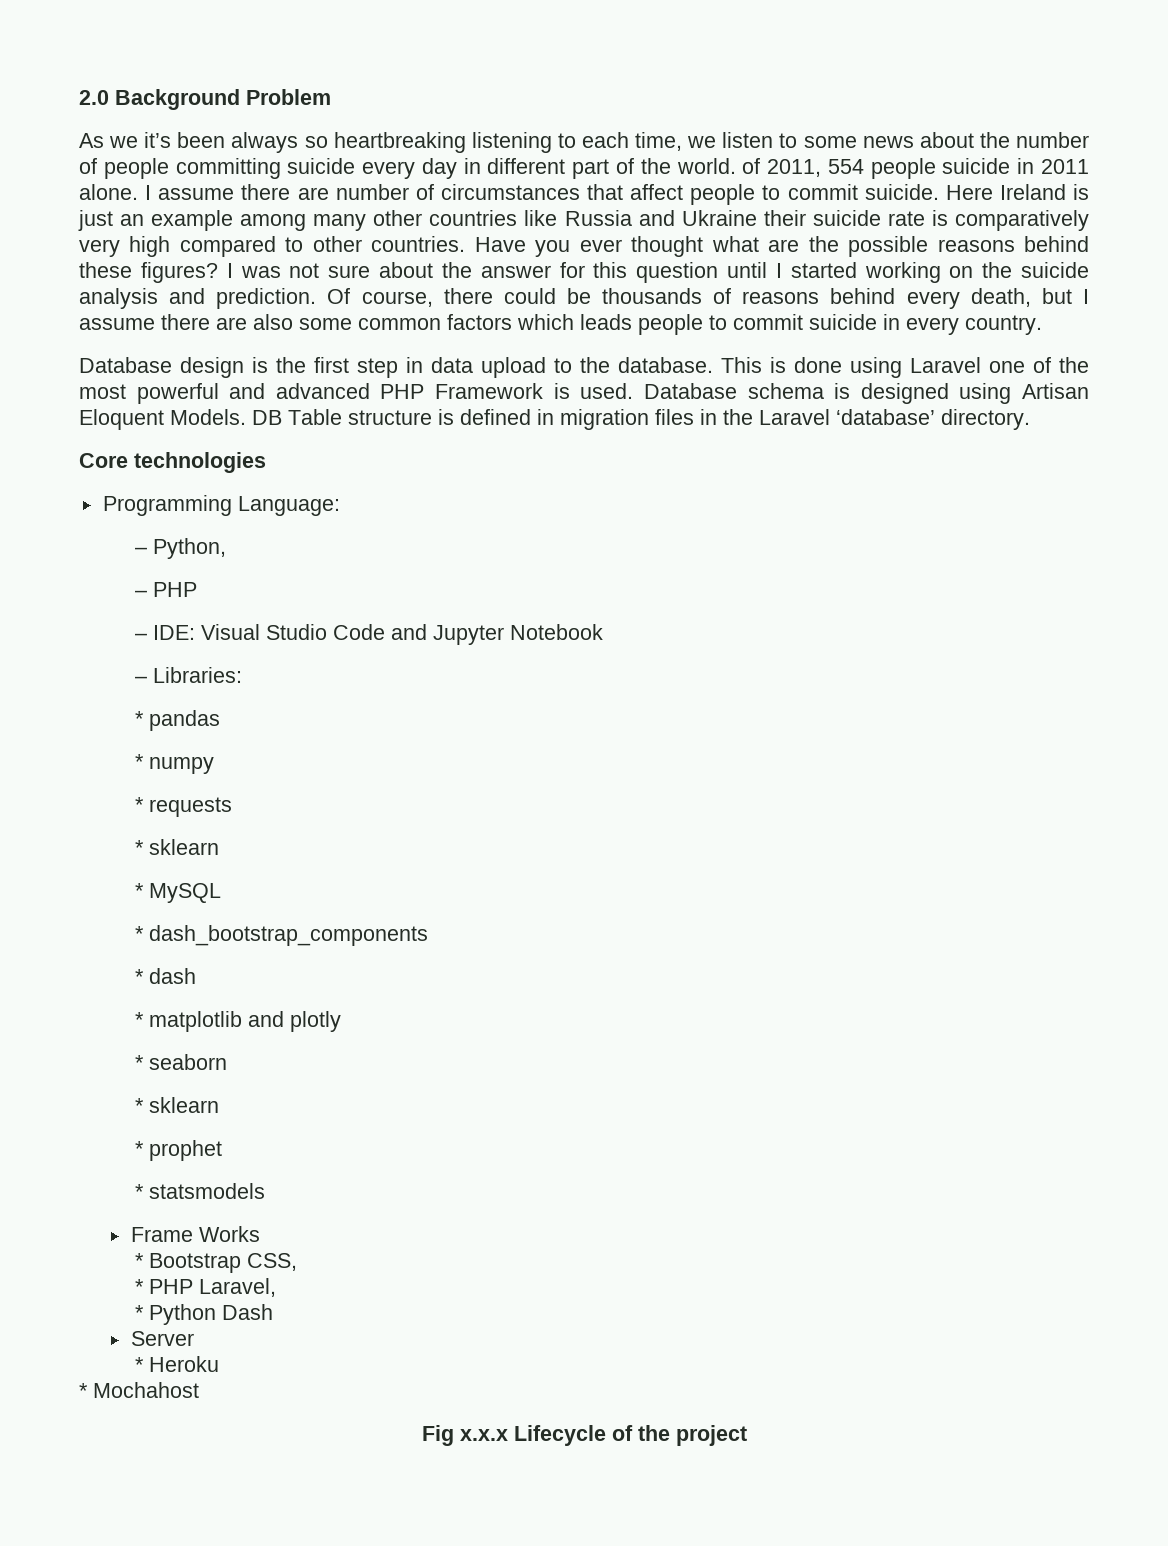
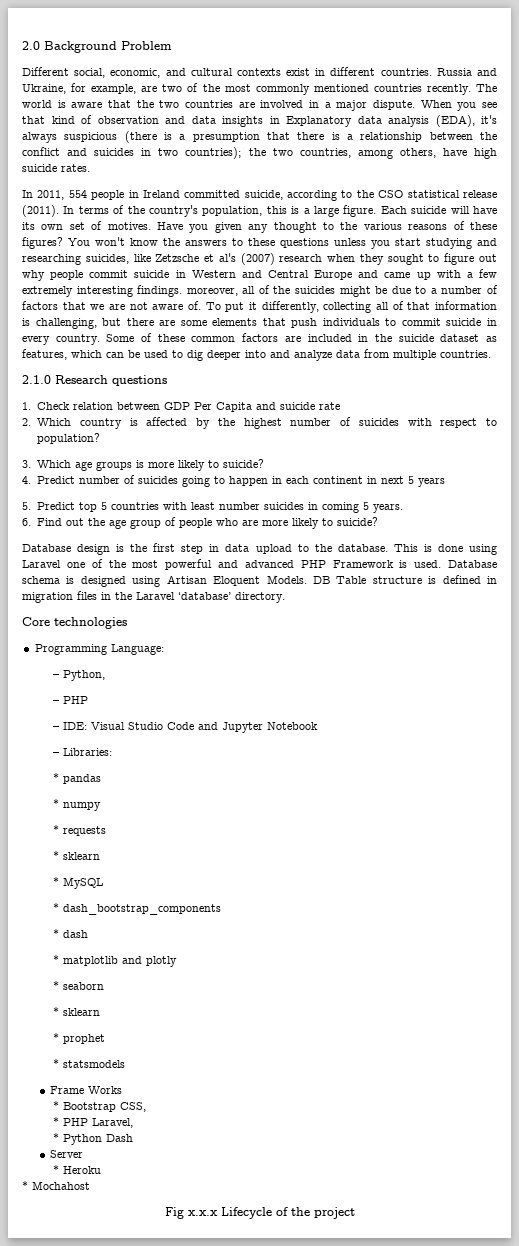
[79,132,1089,153] [79,158,1090,179] [79,184,1089,205] [78,210,1090,231] [79,236,1089,257] [79,262,1090,283] [79,288,1089,309] [79,314,703,335] As we it’s been always so heartbreaking listening to each time, we listen to some news about the number of people committing suicide every day in different part of the world. of 2011, 554 people suicide in 2011 alone. I assume there are number of circumstances that affect people to commit suicide. Here Ireland is just an example among many other countries like Russia and Ukraine their suicide rate is comparatively very high compared to other countries. Have you ever thought what are the possible reasons behind these figures? I was not sure about the answer for this question until I started working on the suicide analysis and prediction. Of course, there could be thousands of reasons behind every death, but I assume there are also some common factors which leads people -> [22,67,498,78] [22,83,497,95] [22,100,498,111] [22,115,497,127] [22,131,497,143] [22,147,497,159] [22,164,90,172] [22,190,497,201] [22,205,497,217] [22,221,497,233] [22,237,497,249] [22,253,498,265] [22,269,498,281] [22,285,498,297] [22,301,498,313] [22,318,380,329] Different social, economic, and cultural contexts exist in different countries. Russia and Ukraine, for example, are two of the most commonly mentioned countries recently. The world is aware that the two countries are involved in a major dispute. When you see that kind of observation and data insights in Explanatory data analysis (EDA), it's always suspicious (there is a presumption that there is a relationship between the conflict and suicides in two countries); the two countries, among others, have high suicide rates. // In 2011, 554 people in Ireland committed suicide, according to the CSO statistical release (2011). In terms of the country's population, this is a large figure. Each suicide will have its own set of motives. Have you given any thought to the various reasons of these figures? You won't know the answers to these questions unless you start studying and researching suicides, like Zetzsche et al's (2007) research when they sought to figure out why people commit suicide in Western and Central Europe and came up with a few extremely interesting findings. moreover, all of the suicides might be due to a number of factors that we are not aware of. To put it differently, collecting all of that information is challenging, but there are some elements that push individuals
(1042, 325) none -> [106,333,497,342] [22,349,491,361] [22,375,167,386] [22,402,341,412] [22,417,497,429] [37,433,101,444] [22,459,265,471] [22,475,446,487] [22,502,404,513] [22,517,379,529] Some of these common factors are included in the suicide dataset as features, which can be used to dig deeper into and analyze data from multiple countries. // 2.1.0 Research questions // 1. Check relation between GDP Per Capita and suicide rate // 2. Which country is affected by the highest number of suicides with respect to population? // 3. Which age groups is more likely to suicide? // 4. Predict number of suicides going to happen in each continent in next 5 years // 5. Predict top 5 countries with least number suicides in coming 5 years. // 6. Find out the age group of people who are more likely to suicide?

